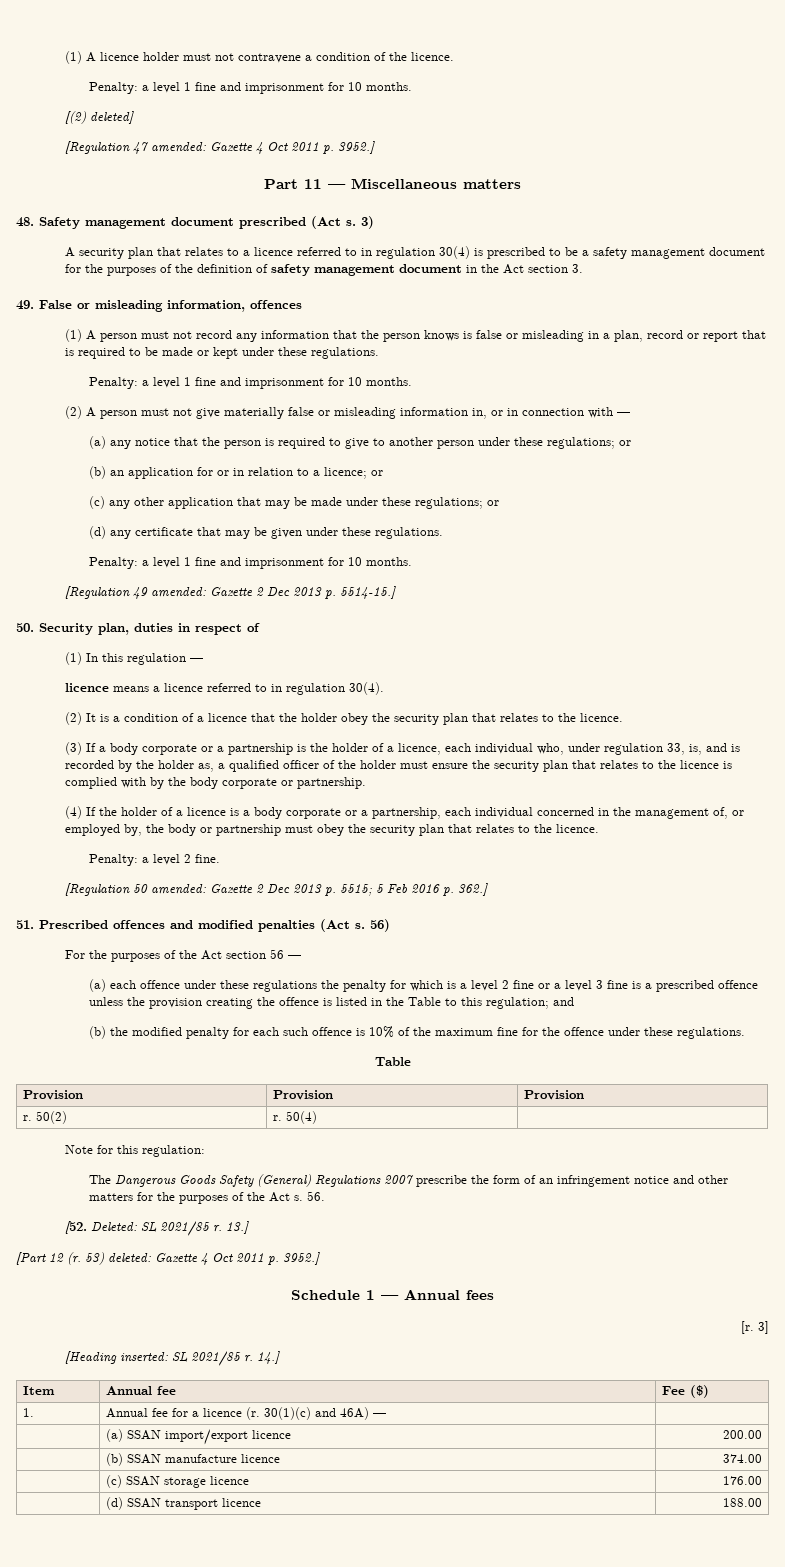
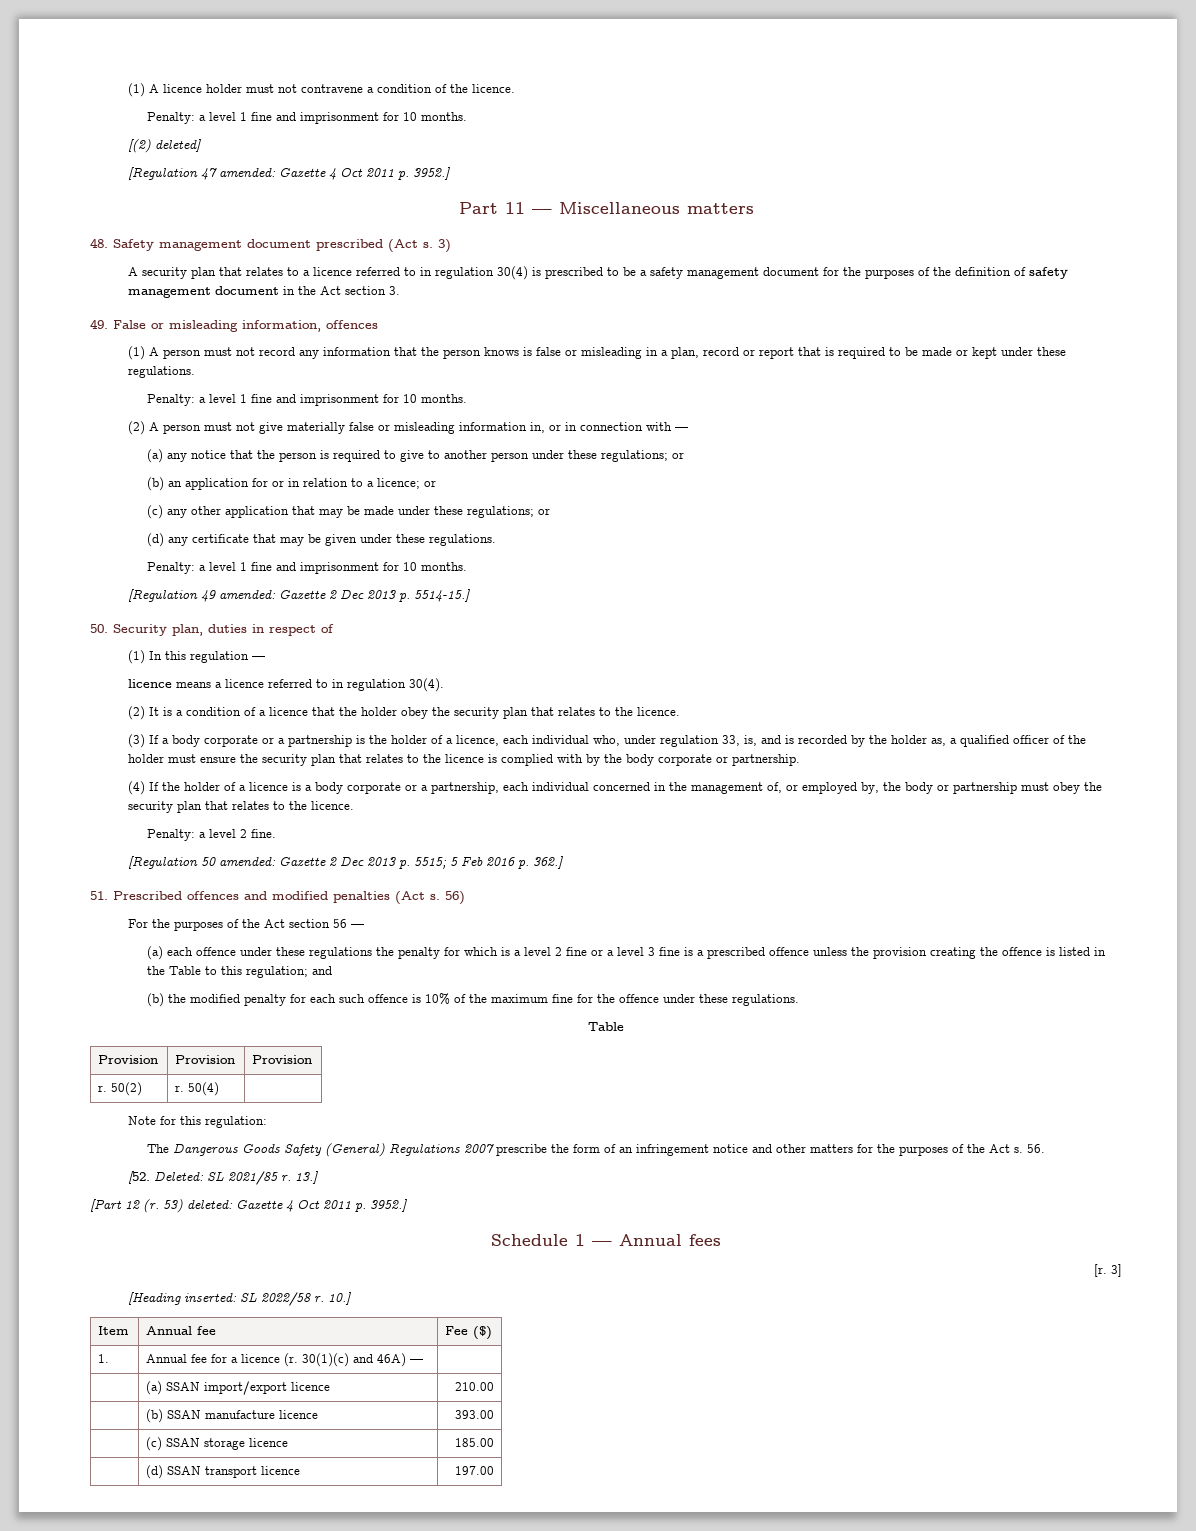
[190,1351,280,1366] 2021/85 r. 14.] -> [261,1292,352,1306] 2022/58 r. 10.]
[723,1430,763,1439] 200.00 -> [454,1382,494,1391] 210.00
[723,1454,763,1463] 374.00 -> [454,1410,494,1419] 393.00
[723,1476,763,1485] 176.00 -> [454,1438,494,1447] 185.00
[723,1498,763,1507] 188.00 -> [454,1466,494,1475] 197.00

